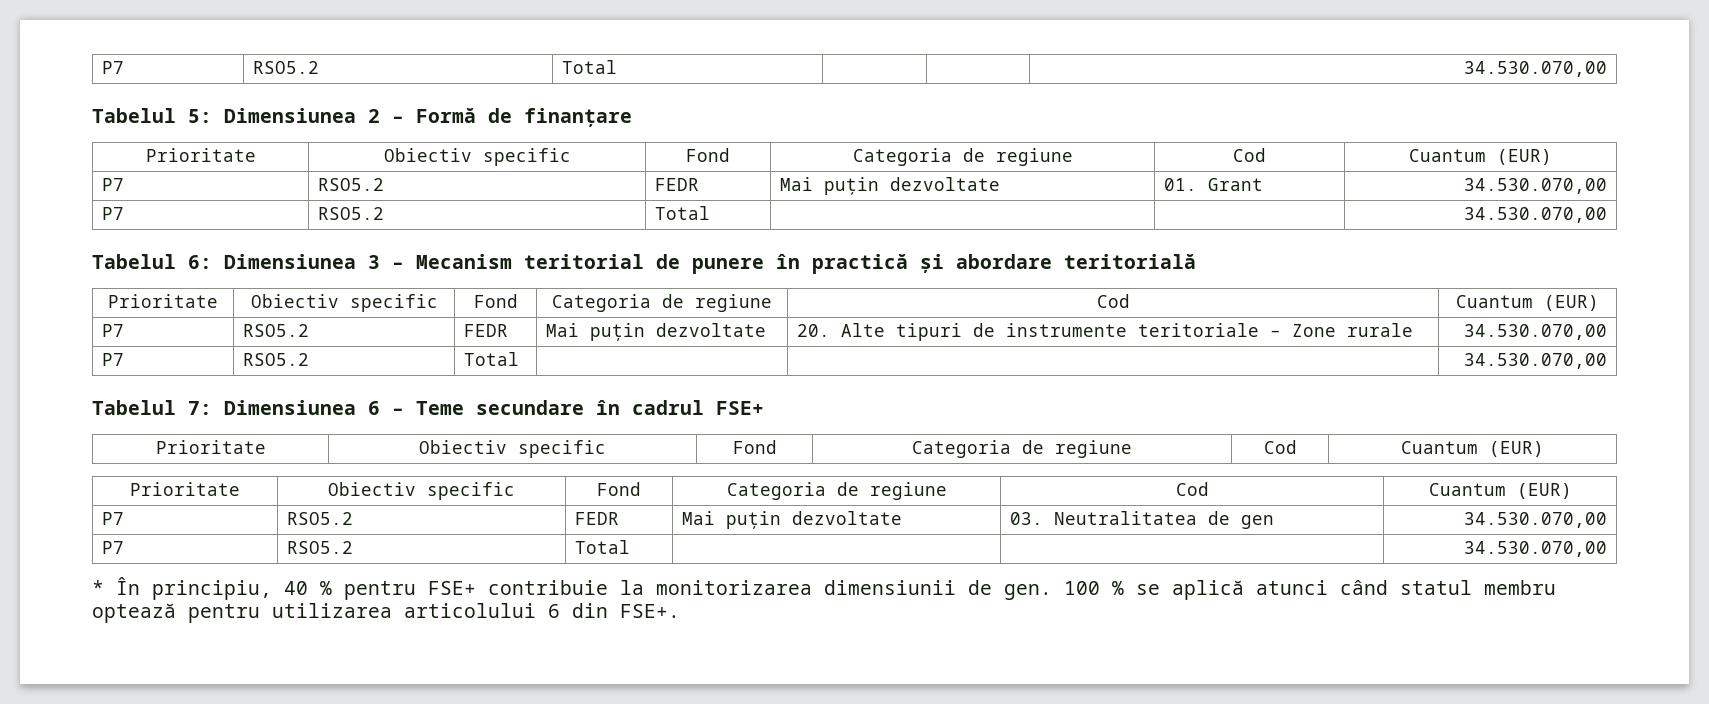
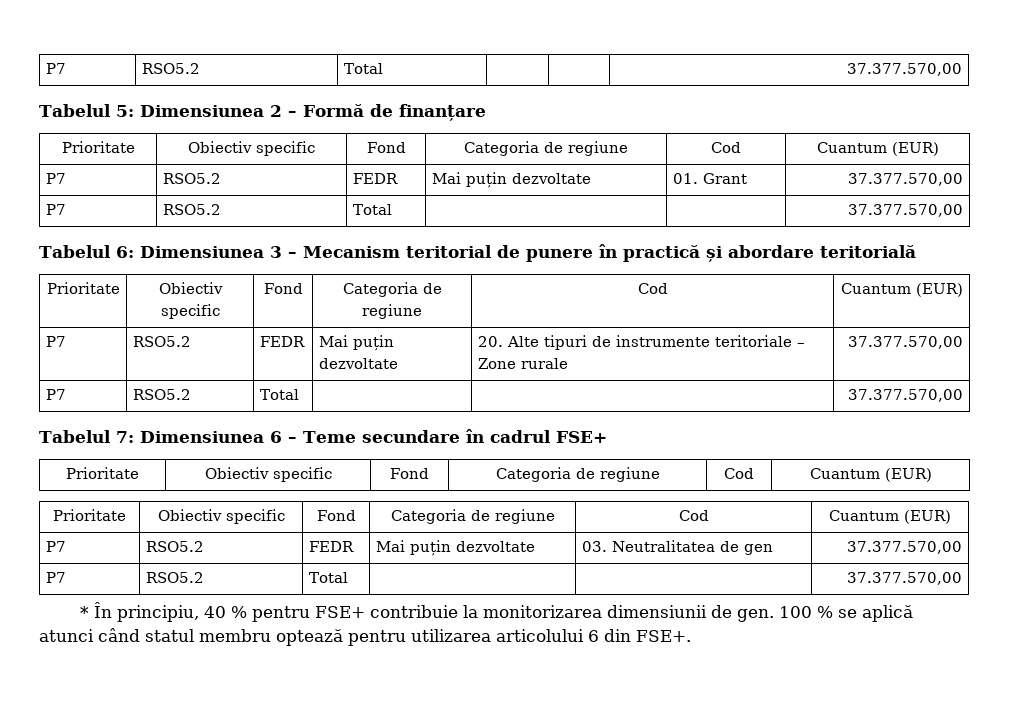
[101,61,124,74] [252,61,319,74] [561,60,617,74] [1464,61,1608,77] P7 | RSO5.2 | Total | | | 34.530.070,00 -> [45,63,66,74] [141,63,200,74] [343,63,383,74] [847,63,963,76] P7 | RSO5.2 | Total | | | 37.377.570,00
[1464,178,1608,194] [101,207,124,220] [317,207,384,220] [654,206,710,220] [1464,207,1608,223] 34.530.070,00 // P7 | RSO5.2 | Total | | | 34.530.070,00 -> [848,173,964,186] [45,204,66,215] [162,204,221,215] [352,204,392,215] [848,204,964,217] 37.377.570,00 // P7 | RSO5.2 | Total | | | 37.377.570,00
[1464,324,1608,340] [101,353,124,366] [242,353,309,366] [463,352,519,366] [1464,353,1608,369] 34.530.070,00 // P7 | RSO5.2 | Total | | | 34.530.070,00 -> [848,336,964,349] [45,389,66,400] [132,389,191,400] [259,389,299,400] [848,389,964,402] 37.377.570,00 // P7 | RSO5.2 | Total | | | 37.377.570,00
[1464,512,1608,528] [101,541,124,554] [286,541,353,554] [574,540,630,554] [1464,541,1608,557] 34.530.070,00 // P7 | RSO5.2 | Total | | | 34.530.070,00 -> [847,541,963,554] [45,572,66,583] [145,572,204,583] [308,572,348,583] [847,572,963,585] 37.377.570,00 // P7 | RSO5.2 | Total | | | 37.377.570,00

